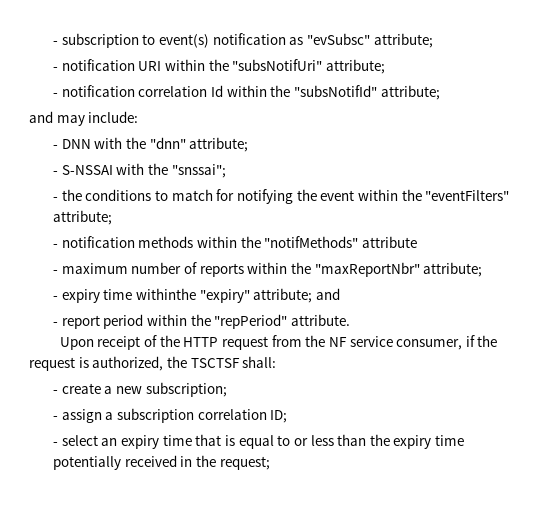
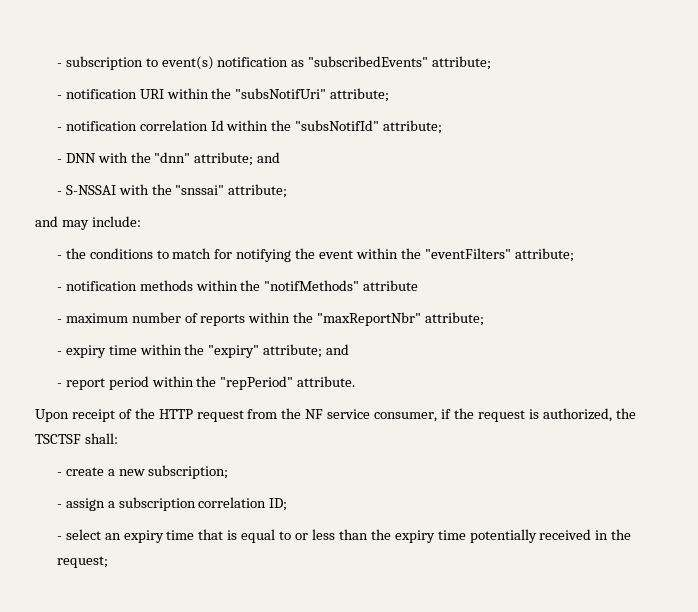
[306,33,370,45] "evSubsc" -> [308,56,429,67] "subscribedEvents"
[29,111,139,126] // and may include: -> (443, 127) none
(249, 144) none -> [257,152,281,163] and
[171,164,226,178] "snssai"; -> [175,184,288,198] [35,216,141,230] "snssai" attribute; // and may include:
[136,288,197,300] withinthe -> [139,344,205,355] within the

